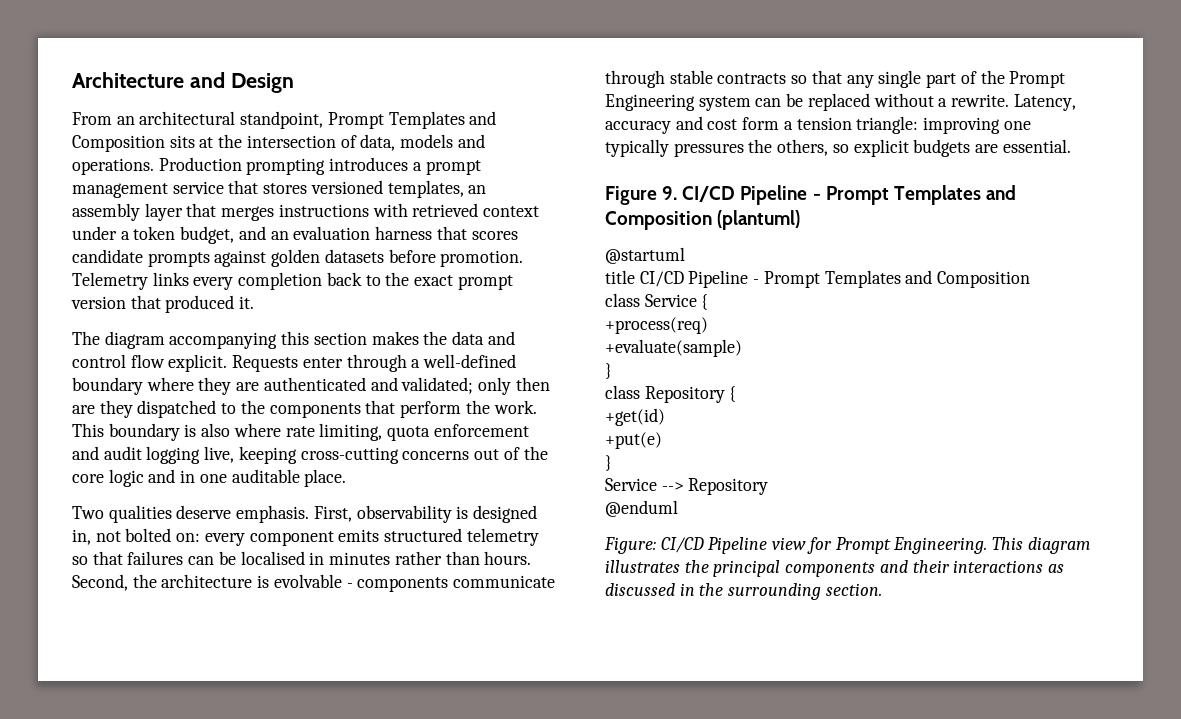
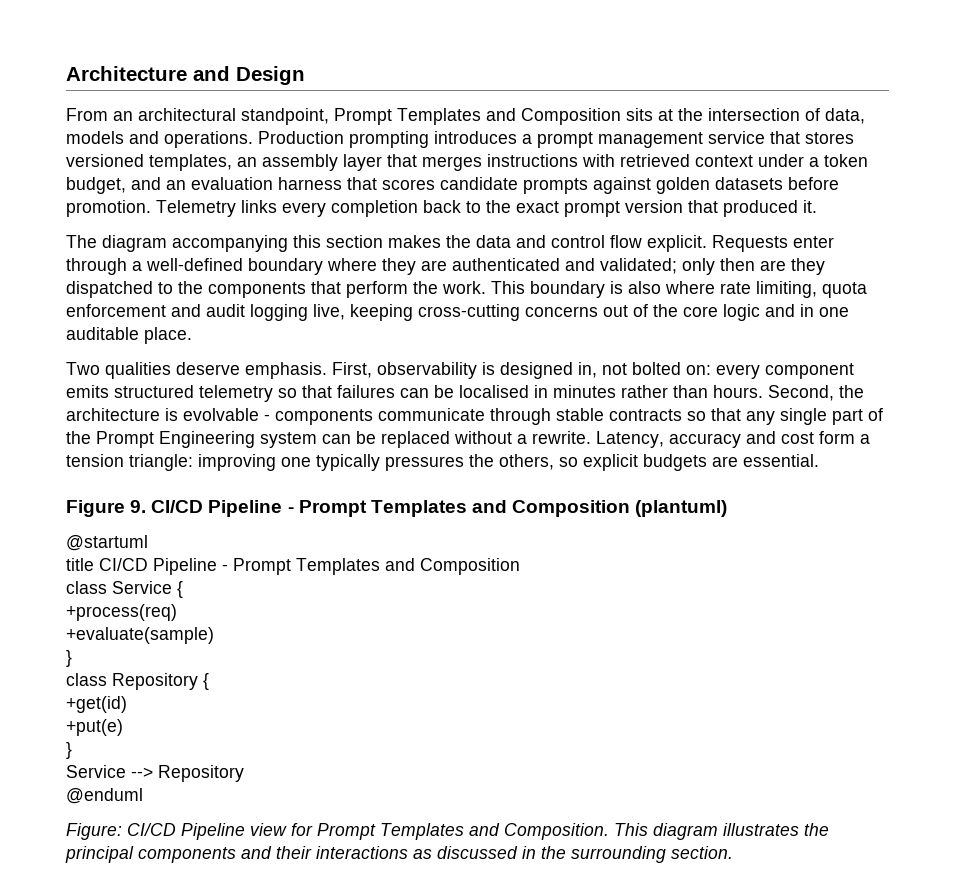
[893,537,988,554] Engineering. -> [380,823,609,840] Templates and Composition.

